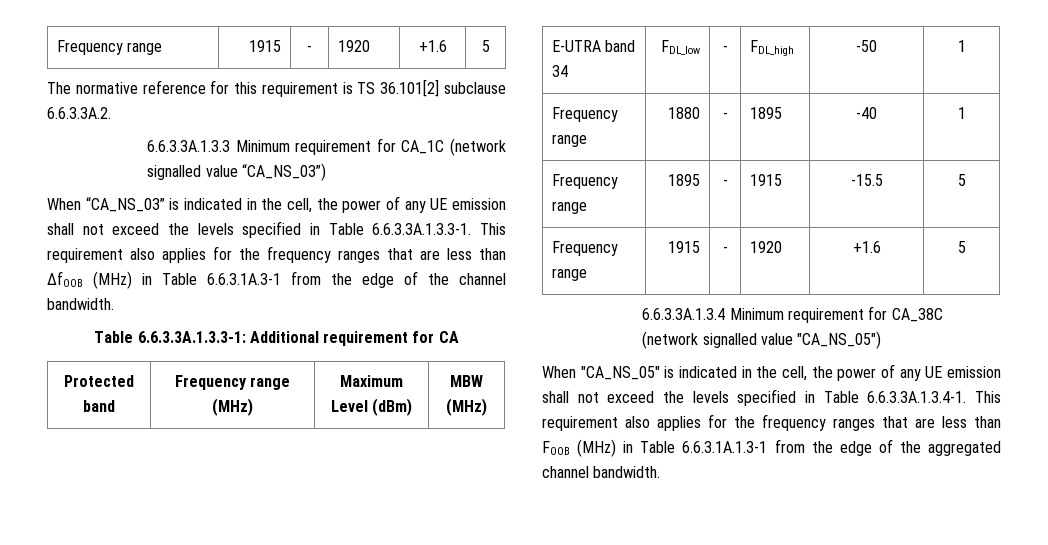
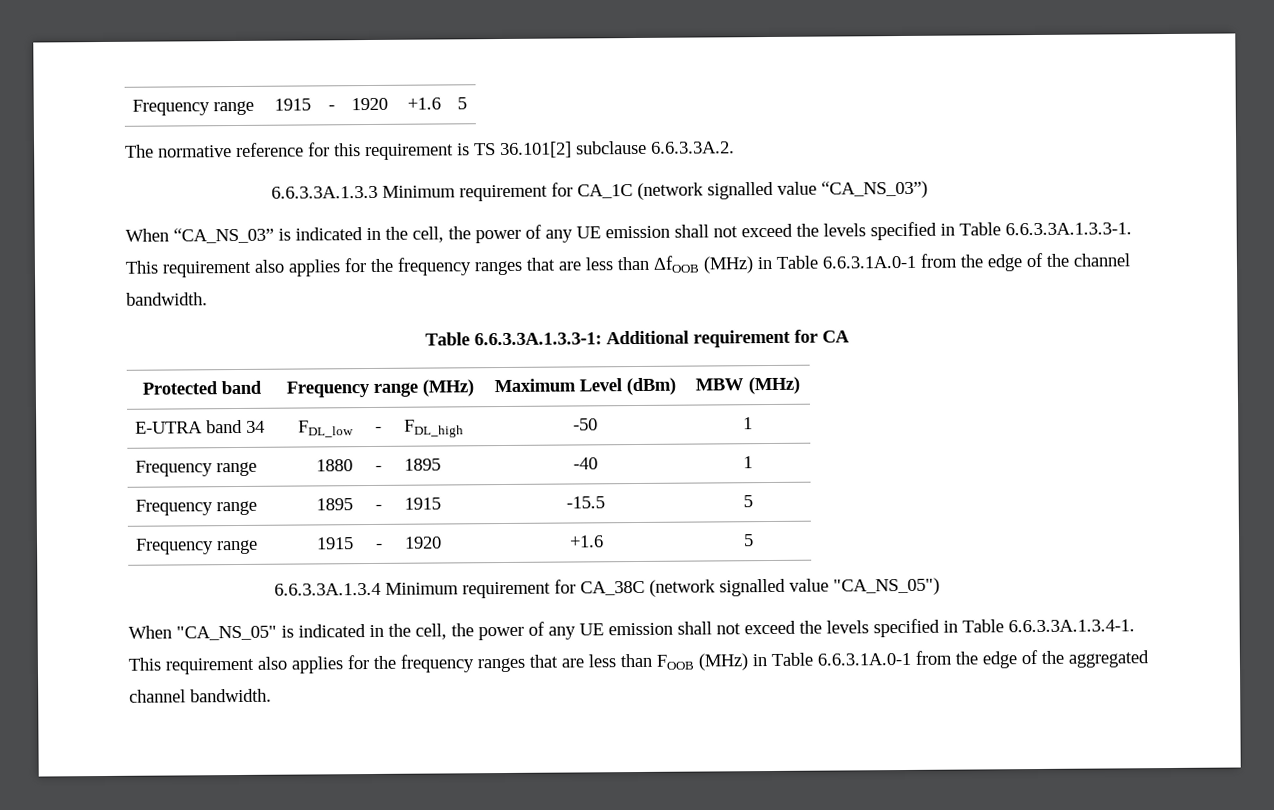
[207,273,281,285] 6.6.3.1A.3-1 -> [822,255,916,269] 6.6.3.1A.0-1
[682,441,768,453] 6.6.3.1A.1.3-1 -> [817,652,911,666] 6.6.3.1A.0-1

